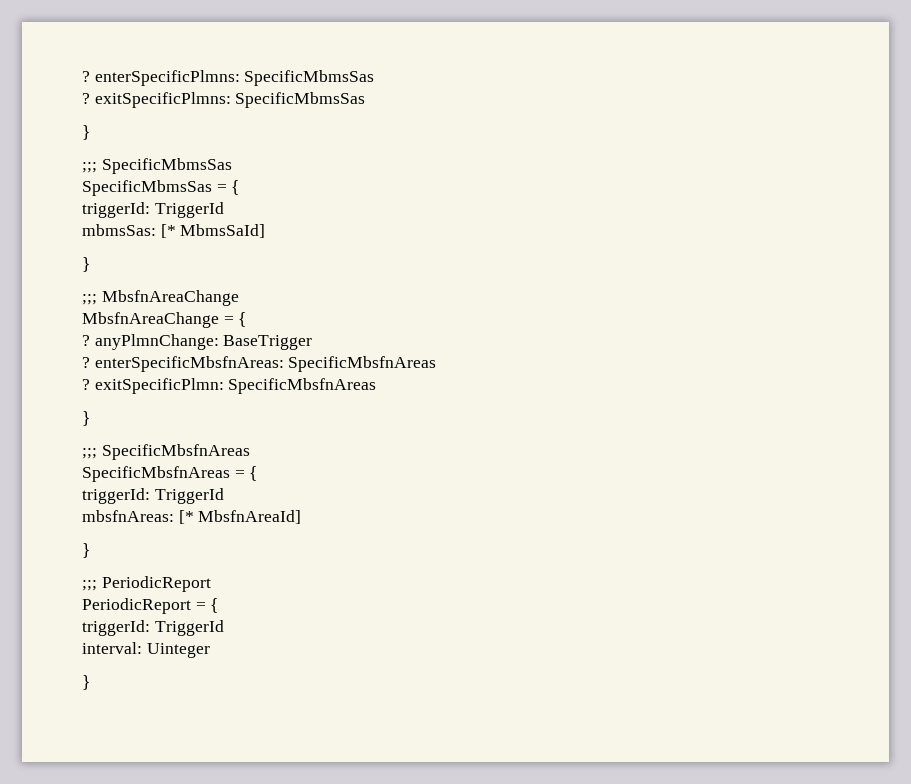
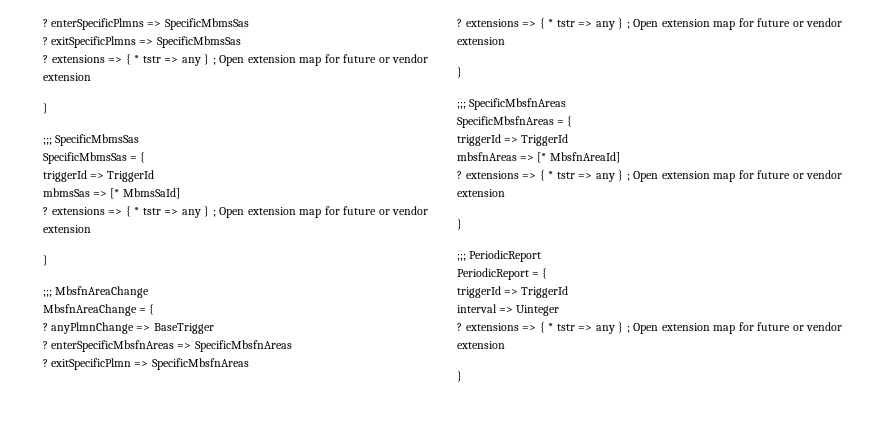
[82,70,375,86] [82,92,366,108] ? enterSpecificPlmns: SpecificMbmsSas // ? exitSpecificPlmns: SpecificMbmsSas -> [43,18,249,30] [43,36,241,48] [43,54,428,66] [43,73,91,81] ? enterSpecificPlmns => SpecificMbmsSas // ? exitSpecificPlmns => SpecificMbmsSas // ? extensions => { * tstr => any } ; Open extension map for future or vendor extension
[82,202,224,218] [82,224,156,236] triggerId: TriggerId // mbmsSas: -> [43,170,155,182] [43,188,108,197] triggerId => TriggerId // mbmsSas =>
(266, 231) none -> [43,206,428,218] [43,225,91,233] // ? extensions => { * tstr => any } ; Open extension map for future or vendor extension
[94,334,219,350] anyPlmnChange: -> [51,322,151,334] anyPlmnChange =>
[94,356,437,372] [82,378,377,394] enterSpecificMbsfnAreas: SpecificMbsfnAreas // ? exitSpecificPlmn: SpecificMbsfnAreas -> [51,340,292,352] [43,358,249,370] [457,18,842,30] [457,37,505,45] enterSpecificMbsfnAreas => SpecificMbsfnAreas // ? exitSpecificPlmn => SpecificMbsfnAreas // ? extensions => { * tstr => any } ; Open extension map for future or vendor extension
[82,488,224,504] [82,510,174,522] triggerId: TriggerId // mbsfnAreas: -> [457,134,569,146] [457,152,535,161] triggerId => TriggerId // mbsfnAreas =>
(302, 517) none -> [457,170,842,182] [457,189,505,197] // ? extensions => { * tstr => any } ; Open extension map for future or vendor extension
[82,620,224,636] [82,642,142,654] triggerId: TriggerId // interval: -> [457,286,569,298] [457,304,514,313] triggerId => TriggerId // interval =>
(210, 650) none -> [457,322,842,334] [457,341,505,349] // ? extensions => { * tstr => any } ; Open extension map for future or vendor extension

